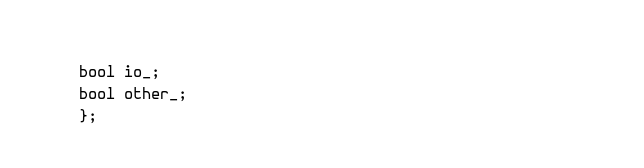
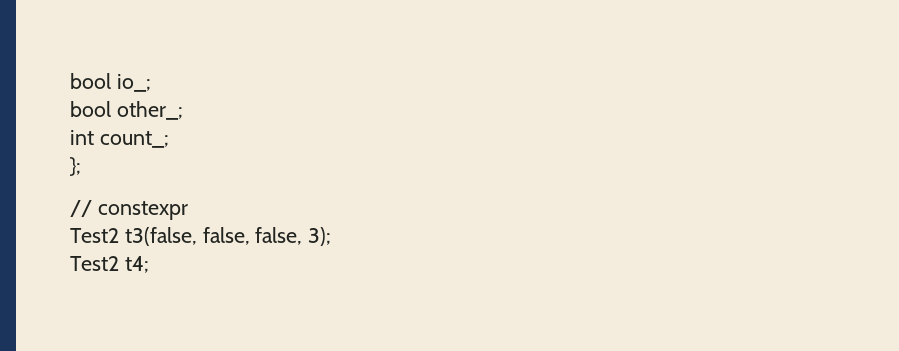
(187, 94) none -> [70,130,169,148] // int count_;
(97, 116) none -> [70,200,188,220] [70,227,332,246] [70,256,149,273] // // constexpr // Test2 t3(false, false, false, 3); // Test2 t4;

